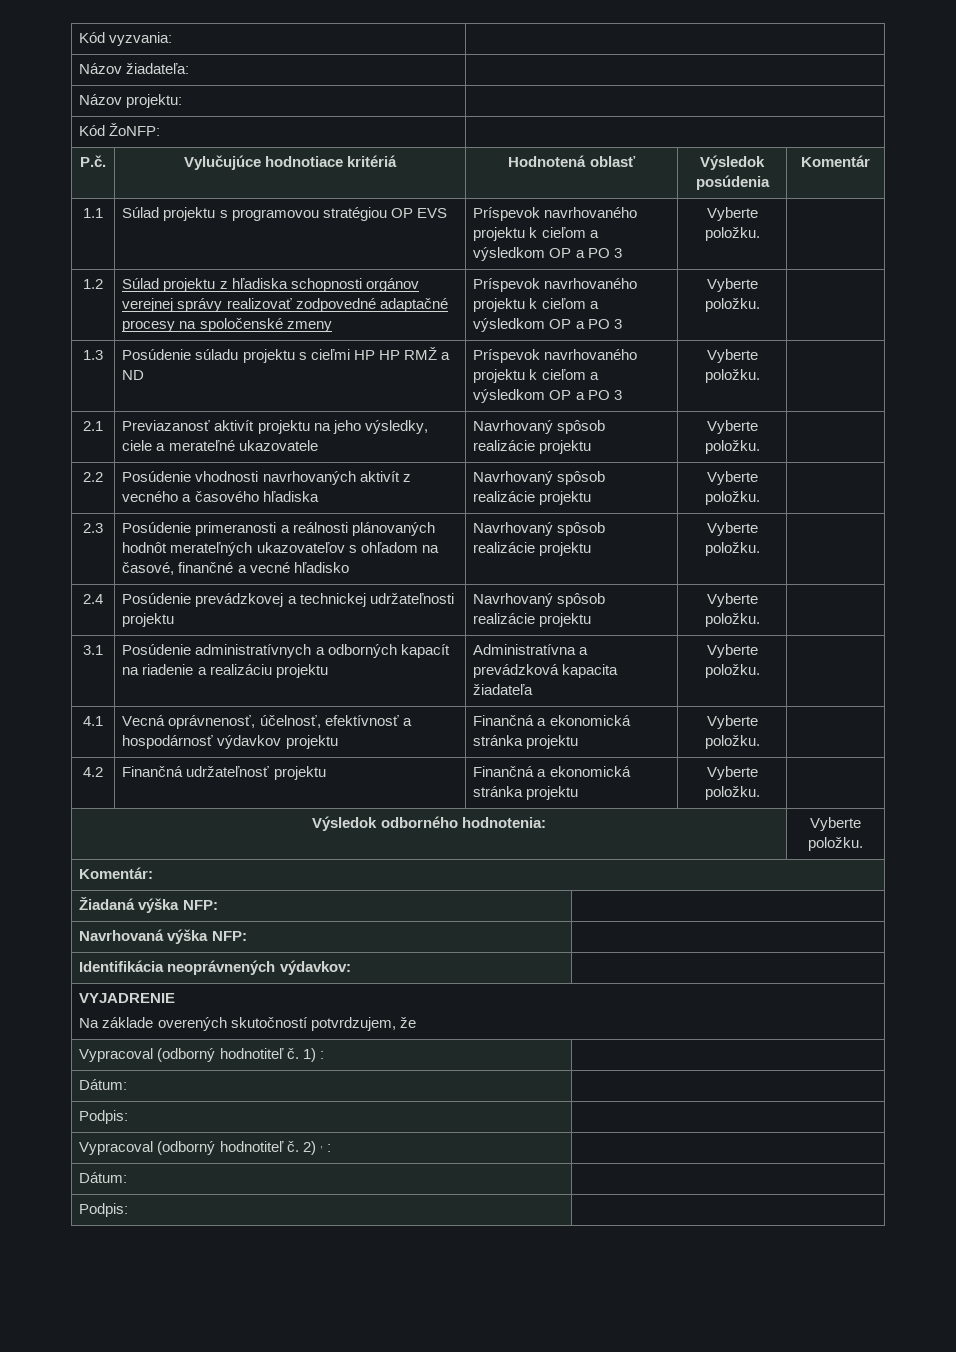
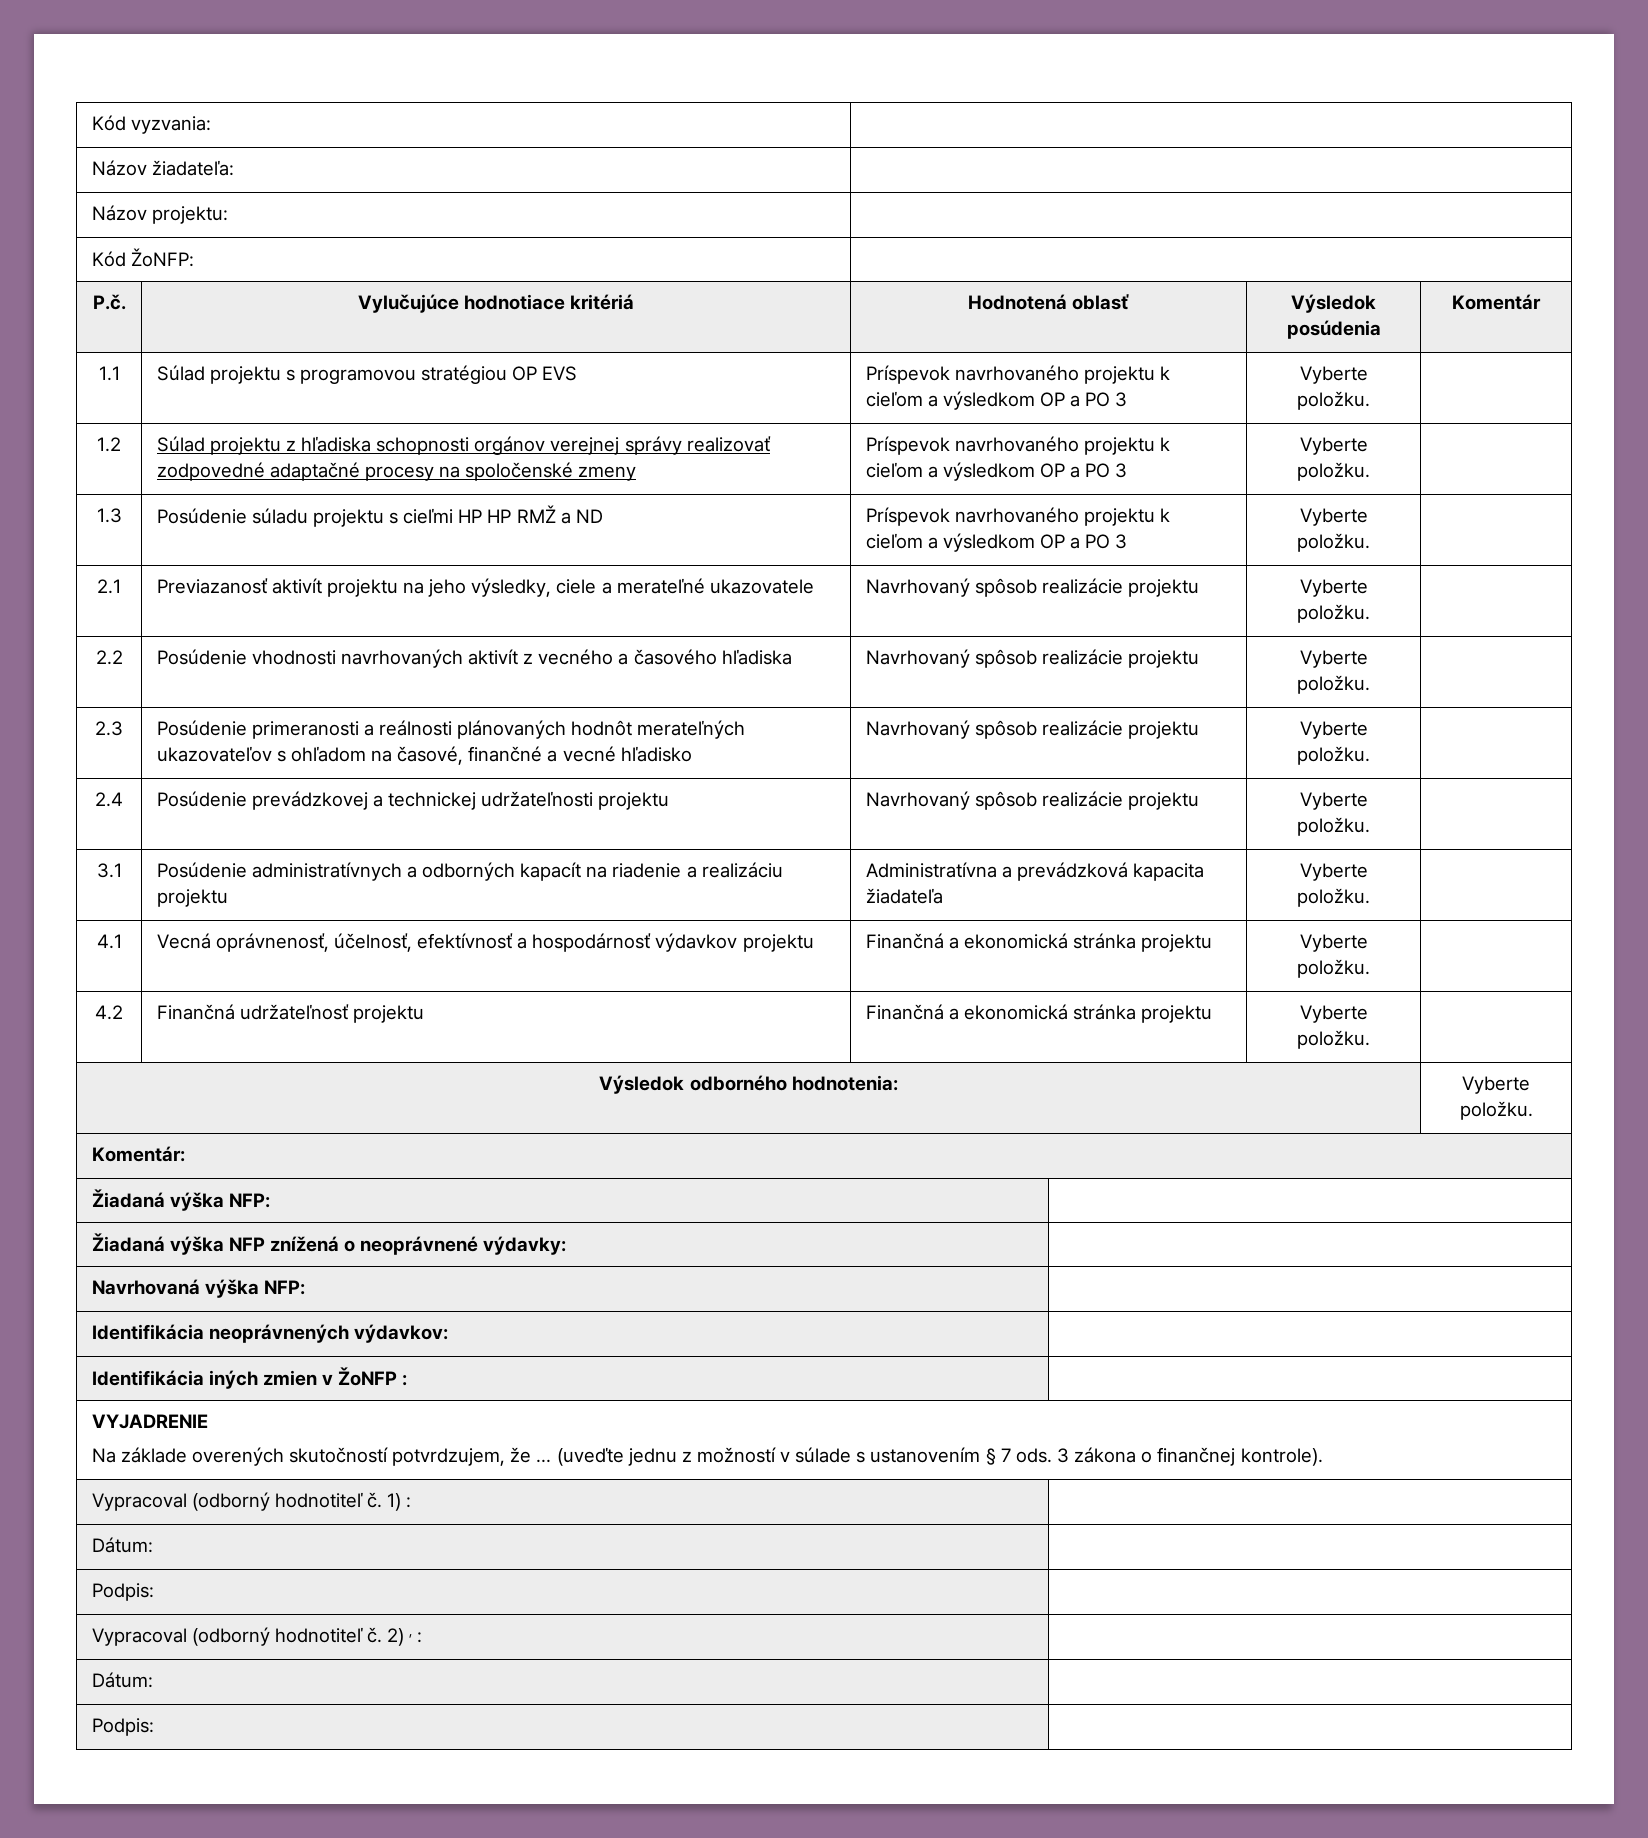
(218, 905) none -> [91,1233,567,1255] // Žiadaná výška NFP znížená o neoprávnené výdavky: |
(351, 967) none -> [91,1367,408,1389] // Identifikácia iných zmien v ŽoNFP : |
(416, 1022) none -> [536,1447,1323,1466] ... (uveďte jednu z možností v súlade s ustanovením § 7 ods. 3 zákona o finančnej kontrole).

